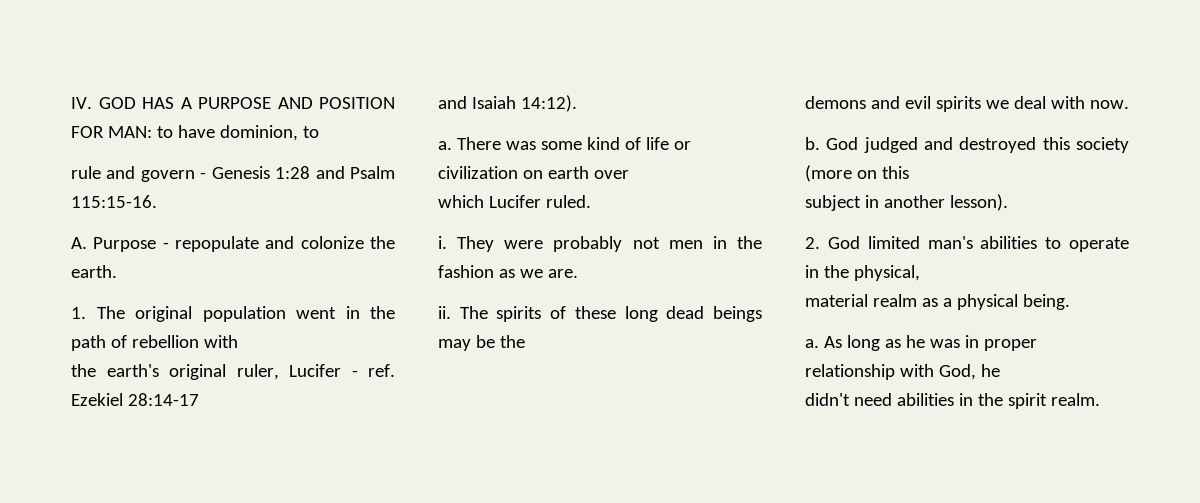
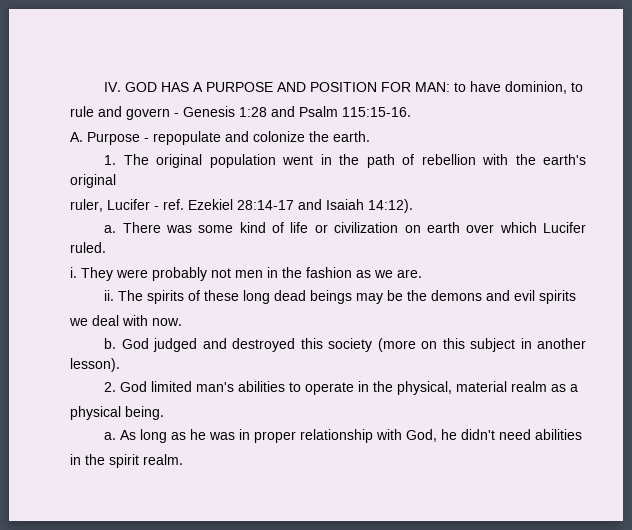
(238, 341) // -> (509, 159) none
(226, 372) none -> (116, 181) //
(199, 399) // -> (294, 205) none
(629, 174) // -> (495, 228) none
(525, 341) // -> (428, 295) none
(981, 104) none -> (577, 297) //
(909, 172) // -> (465, 343) none
(920, 273) // -> (453, 388) none
(952, 302) none -> (579, 388) //
(1000, 370) // -> (458, 434) none
(954, 399) none -> (583, 434) //

